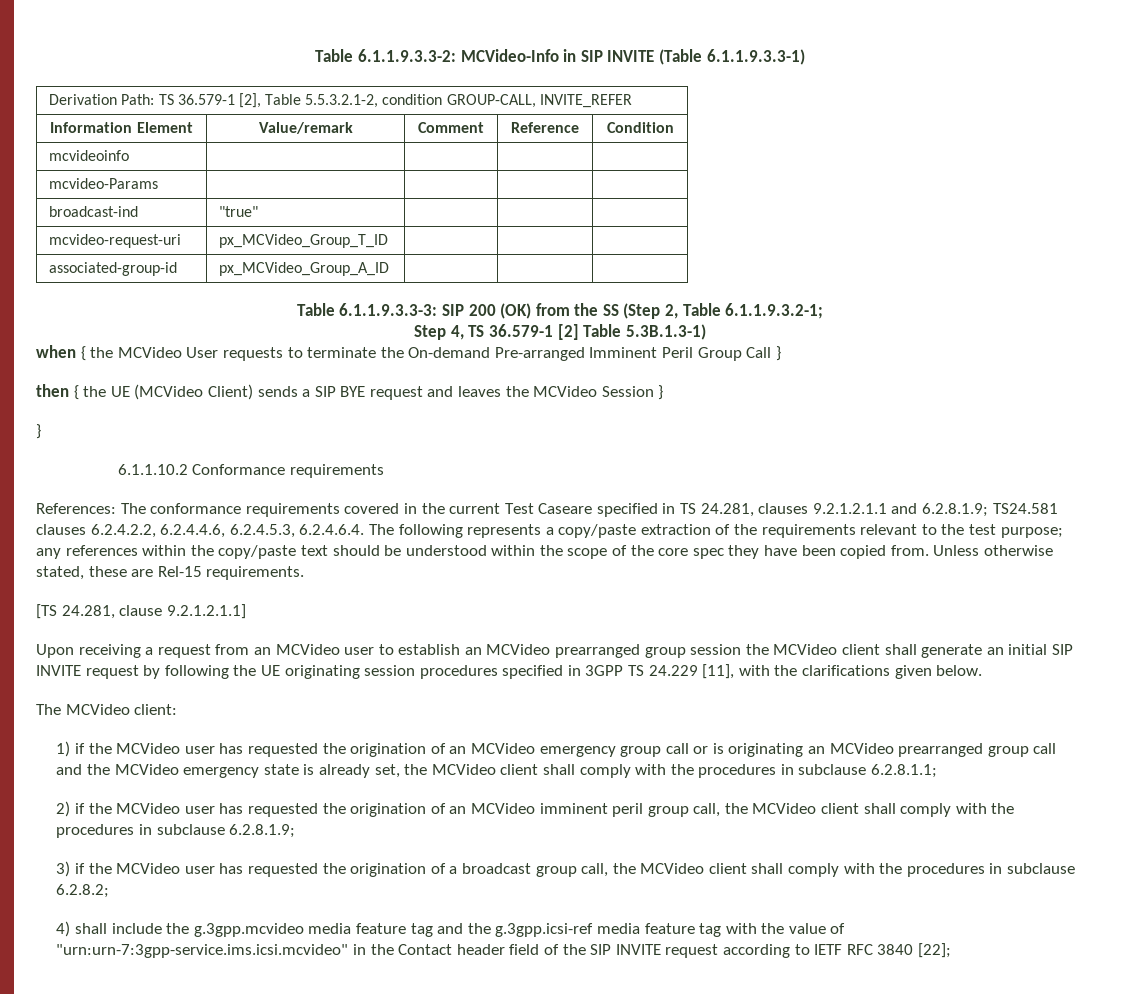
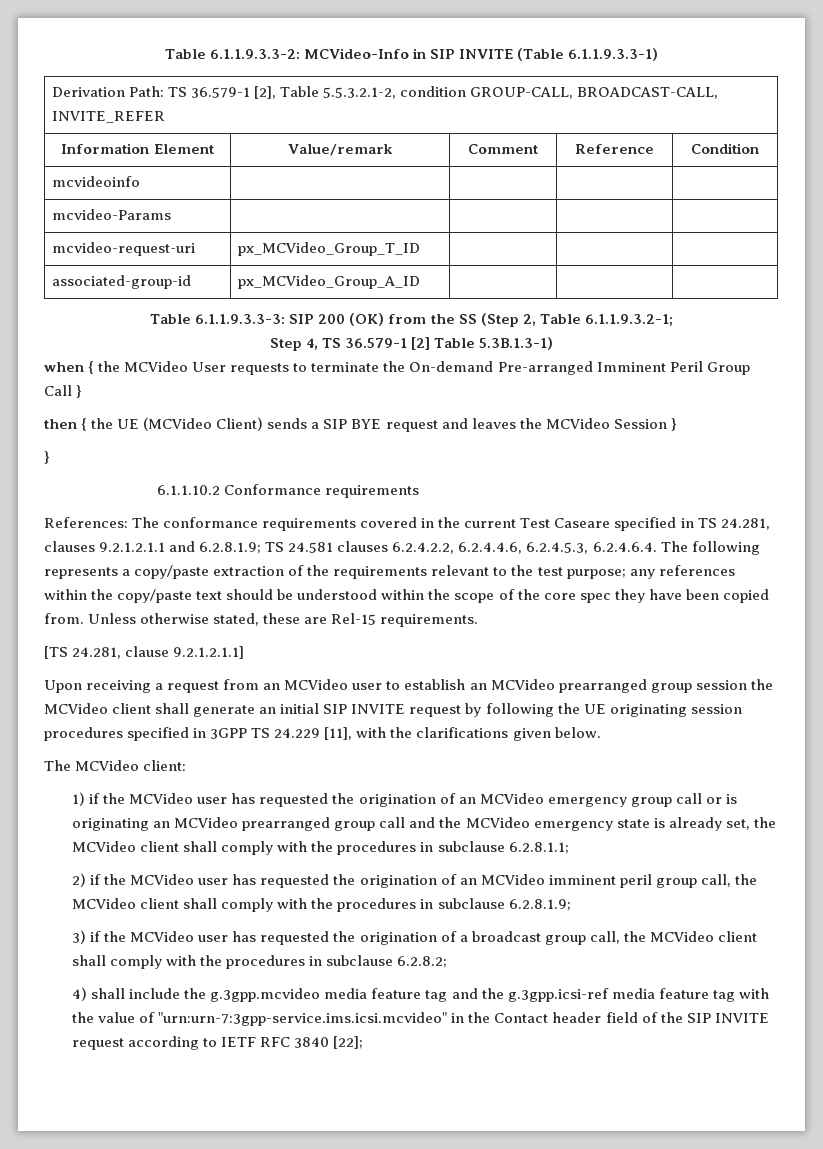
(536, 101) none -> [577,87,719,99] BROADCAST-CALL,
[49,206,139,217] [219,206,259,217] // broadcast-ind | "true" | | | -> (171, 214) none
[992,503,1058,514] TS24.581 -> [265,542,334,553] TS 24.581

